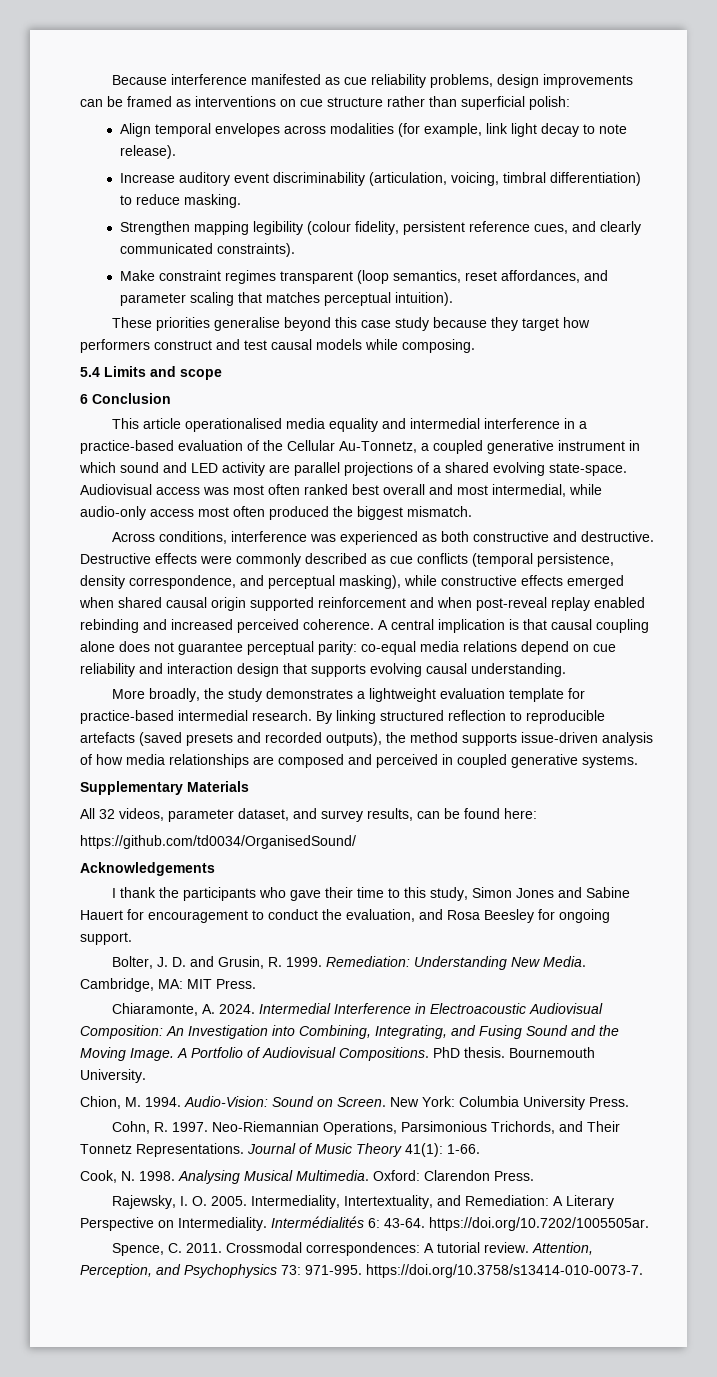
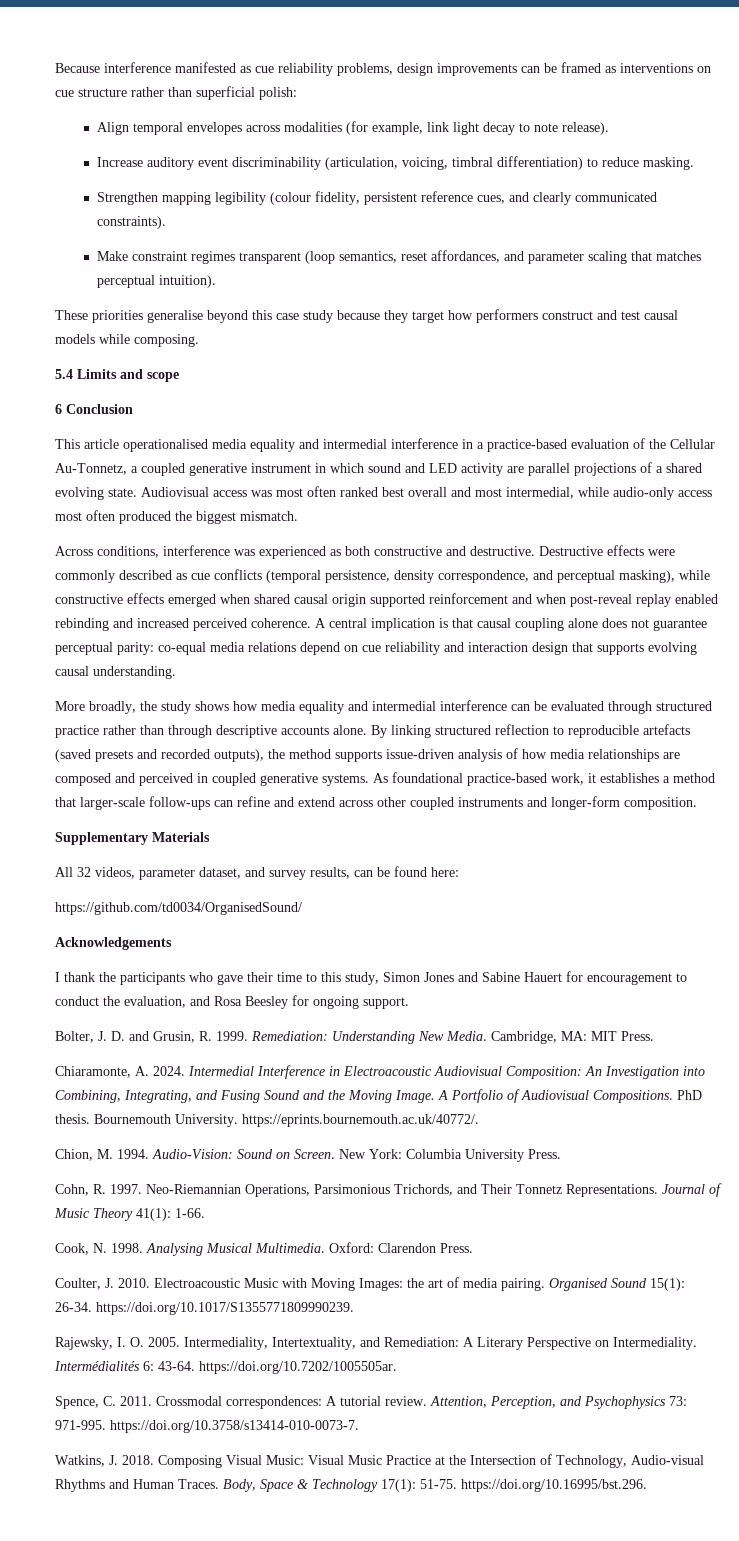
[549,463,627,476] state-space. -> [108,488,137,497] state.
[265,688,585,702] [80,710,312,724] demonstrates a lightweight evaluation template for practice-based intermedial research. -> [195,700,712,714] [55,725,367,738] shows how media equality and intermedial interference can be evaluated through structured practice rather than through descriptive accounts alone.
(638, 761) none -> [373,772,715,786] [55,796,697,810] As foundational practice-based work, it establishes a method that larger-scale follow-ups can refine and extend across other coupled instruments and longer-form composition.
(146, 1076) none -> [242,1114,479,1127] https://eprints.bournemouth.ac.uk/40772/.
(534, 1176) none -> [55,1277,685,1291] [55,1302,354,1315] // Coulter, J. 2010. Electroacoustic Music with Moving Images: the art of media pairing. Organised Sound 15(1): 26-34. https://doi.org/10.1017/S1355771809990239.
(643, 1271) none -> [55,1454,704,1468] [55,1479,647,1492] // Watkins, J. 2018. Composing Visual Music: Visual Music Practice at the Intersection of Technology, Audio-visual Rhythms and Human Traces. Body, Space & Technology 17(1): 51-75. https://doi.org/10.16995/bst.296.

